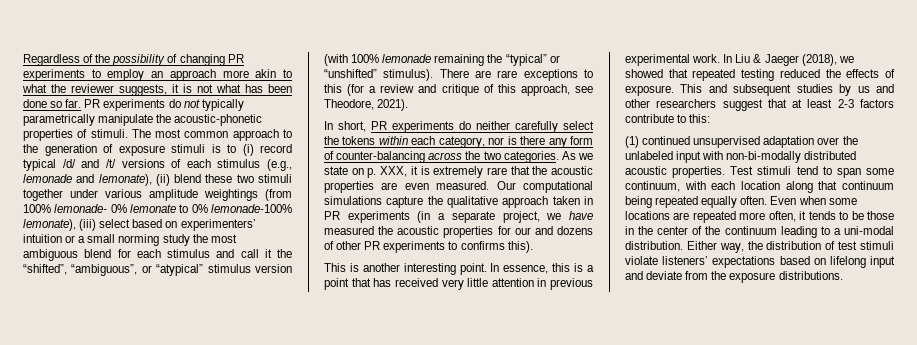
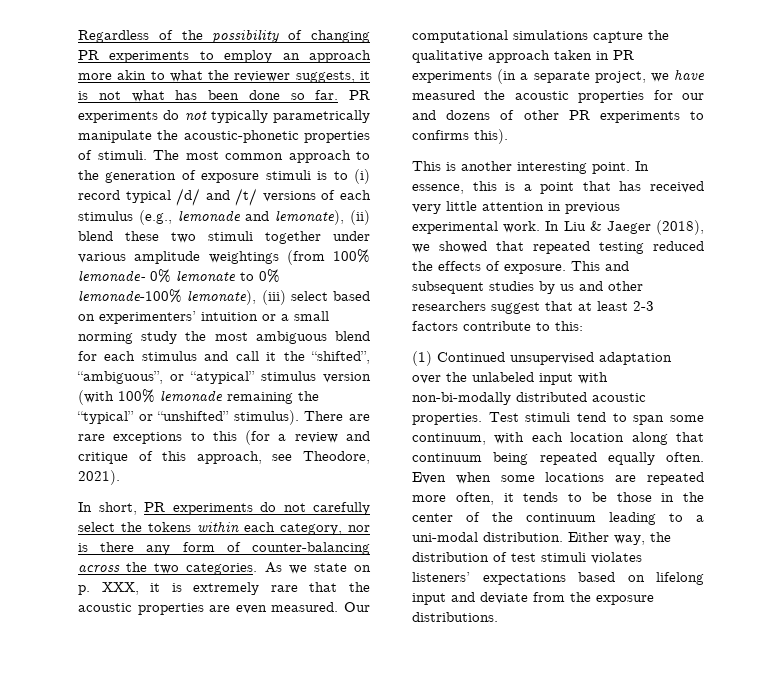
[476,121,510,130] neither -> [283,503,306,512] not
[642,136,691,145] continued -> [437,352,505,362] Continued
[625,256,658,265] violate -> [591,552,642,564] violates

